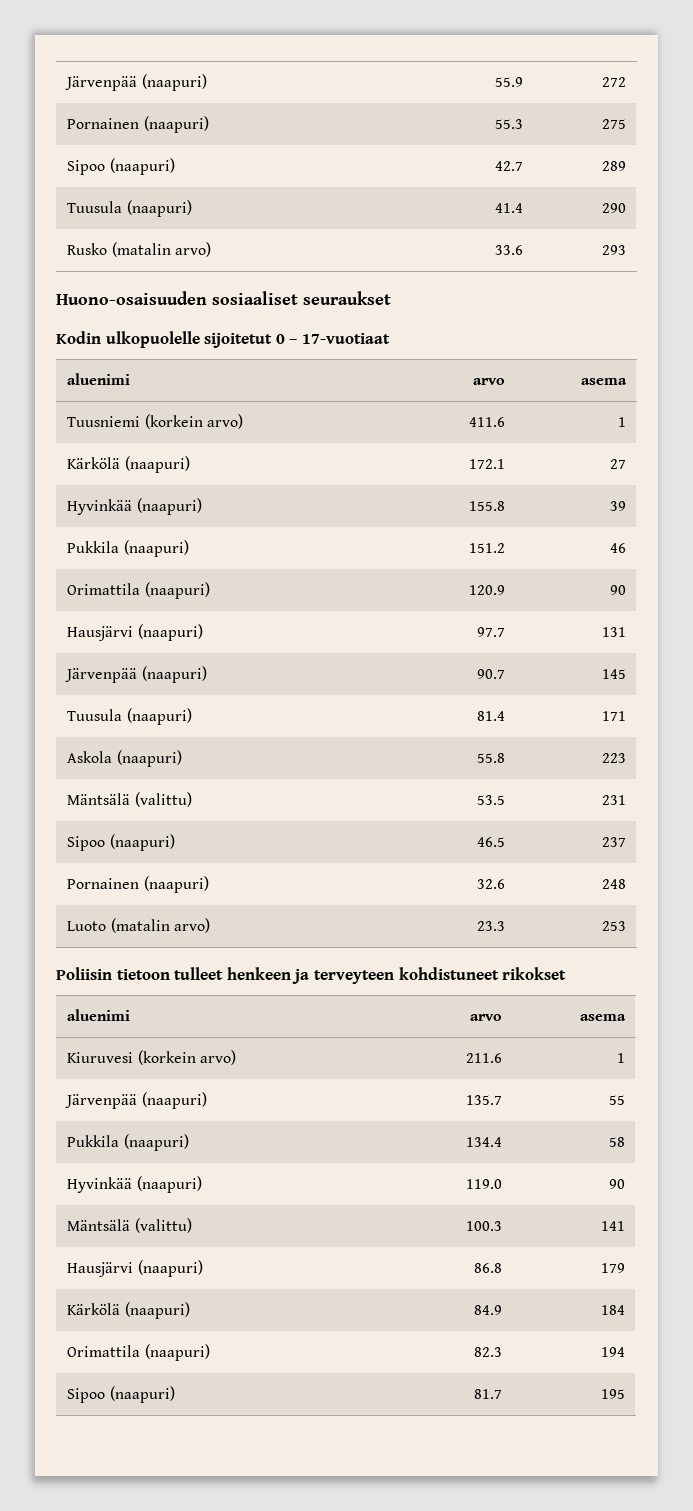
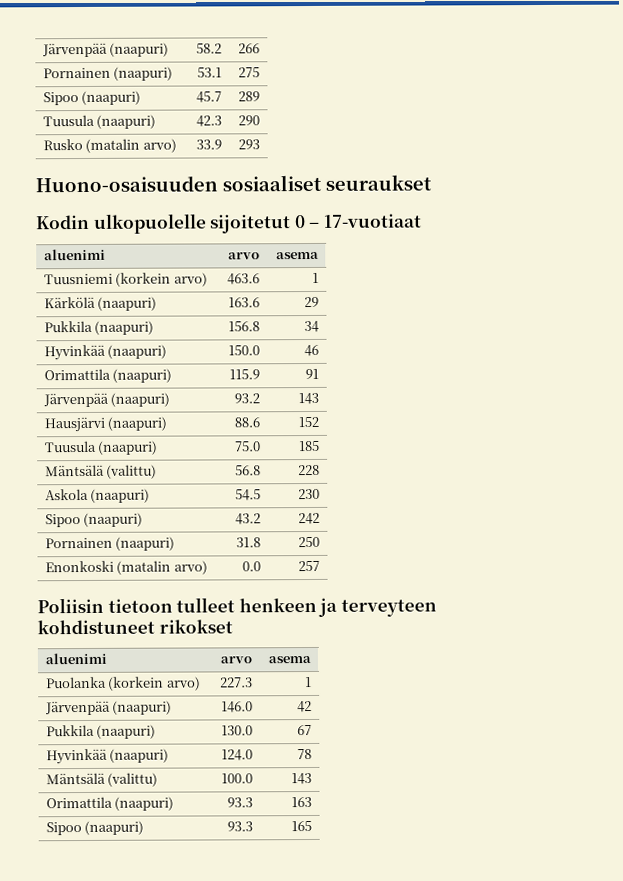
[65,74,207,91] [494,77,523,87] [601,77,626,87] [67,116,209,133] [494,119,523,129] Järvenpää (naapuri) | 55.9 | 272 // Pornainen (naapuri) | 55.3 -> [41,42,170,58] [196,43,223,54] [238,43,261,54] [42,66,174,81] [197,67,223,78] Järvenpää (naapuri) | 58.2 | 266 // Pornainen (naapuri) | 53.1
[494,161,523,171] 42.7 -> [196,91,223,103] 45.7
[494,203,523,213] 41.4 -> [196,115,223,127] 42.3
[494,245,523,255] 33.6 -> [196,139,223,150] 33.9
[468,417,505,427] 411.6 -> [227,273,261,285] 463.6
[468,459,505,469] [609,459,626,469] [67,498,202,515] [468,501,505,511] [609,501,626,511] [67,540,189,557] [468,543,505,553] [609,543,626,553] [67,582,210,599] [468,585,505,595] [609,585,626,595] [67,624,203,641] [476,627,505,637] [601,627,626,637] [65,666,207,683] [476,669,505,679] [601,669,626,679] [67,708,192,725] [476,711,505,721] [601,711,626,721] [67,750,182,767] [476,753,505,763] [601,753,626,763] [67,792,192,807] [476,795,505,805] [601,795,626,805] [67,834,175,851] [476,837,505,847] [601,837,626,847] [67,876,209,893] [476,879,505,889] [601,879,626,889] [67,918,210,933] [476,921,505,931] [601,921,626,931] 172.1 | 27 // Hyvinkää (naapuri) | 155.8 | 39 // Pukkila (naapuri) | 151.2 | 46 // Orimattila (naapuri) | 120.9 | 90 // Hausjärvi (naapuri) | 97.7 | 131 // Järvenpää (naapuri) | 90.7 | 145 // Tuusula (naapuri) | 81.4 | 171 // Askola (naapuri) | 55.8 | 223 // Mäntsälä (valittu) | 53.5 | 231 // Sipoo (naapuri) | 46.5 | 237 // Pornainen (naapuri) | 32.6 | 248 // Luoto (matalin arvo) | 23.3 | 253 -> [228,297,261,308] [304,296,320,308] [43,320,155,335] [228,321,261,332] [304,320,320,333] [43,344,168,361] [228,345,261,356] [304,344,320,357] [43,368,173,383] [229,369,261,380] [305,368,320,380] [42,392,171,408] [234,393,261,404] [298,392,320,405] [43,416,168,433] [234,417,261,428] [298,416,320,428] [44,440,159,455] [235,441,262,452] [299,440,321,452] [44,464,158,479] [235,465,262,476] [298,464,321,476] [44,488,151,503] [235,489,262,501] [298,488,321,500] [44,512,144,528] [235,513,262,525] [298,512,321,525] [44,536,176,551] [236,537,262,548] [298,536,321,548] [44,560,208,575] [242,561,262,572] [298,560,321,572] 163.6 | 29 // Pukkila (naapuri) | 156.8 | 34 // Hyvinkää (naapuri) | 150.0 | 46 // Orimattila (naapuri) | 115.9 | 91 // Järvenpää (naapuri) | 93.2 | 143 // Hausjärvi (naapuri) | 88.6 | 152 // Tuusula (naapuri) | 75.0 | 185 // Mäntsälä (valittu) | 56.8 | 228 // Askola (naapuri) | 54.5 | 230 // Sipoo (naapuri) | 43.2 | 242 // Pornainen (naapuri) | 31.8 | 250 // Enonkoski (matalin arvo) | 0.0 | 257
[67,1050,236,1065] [465,1053,502,1063] Kiuruvesi (korkein arvo) | 211.6 -> [45,676,201,691] [220,677,254,688] Puolanka (korkein arvo) | 227.3
[465,1095,502,1105] [608,1095,625,1105] [67,1134,189,1151] [465,1137,502,1147] [608,1137,625,1147] [67,1176,202,1193] [465,1179,502,1189] [608,1179,625,1189] [67,1218,192,1233] [465,1221,502,1231] [600,1221,625,1231] [67,1260,203,1277] [473,1263,502,1273] [600,1263,625,1273] [67,1302,190,1319] [473,1305,502,1315] [600,1305,625,1315] [67,1344,210,1361] [473,1347,502,1357] [600,1347,625,1357] [67,1386,175,1403] [473,1389,502,1399] [600,1389,625,1399] 135.7 | 55 // Pukkila (naapuri) | 134.4 | 58 // Hyvinkää (naapuri) | 119.0 | 90 // Mäntsälä (valittu) | 100.3 | 141 // Hausjärvi (naapuri) | 86.8 | 179 // Kärkölä (naapuri) | 84.9 | 184 // Orimattila (naapuri) | 82.3 | 194 // Sipoo (naapuri) | 81.7 | 195 -> [221,701,254,713] [297,700,313,713] [45,724,157,739] [221,725,254,736] [297,724,313,736] [45,748,170,765] [221,749,254,761] [297,748,313,760] [45,772,159,787] [221,773,254,784] [291,772,313,785] [45,796,175,811] [227,797,254,808] [291,796,313,808] [45,820,145,836] [227,821,254,832] [291,820,313,832] 146.0 | 42 // Pukkila (naapuri) | 130.0 | 67 // Hyvinkää (naapuri) | 124.0 | 78 // Mäntsälä (valittu) | 100.0 | 143 // Orimattila (naapuri) | 93.3 | 163 // Sipoo (naapuri) | 93.3 | 165

